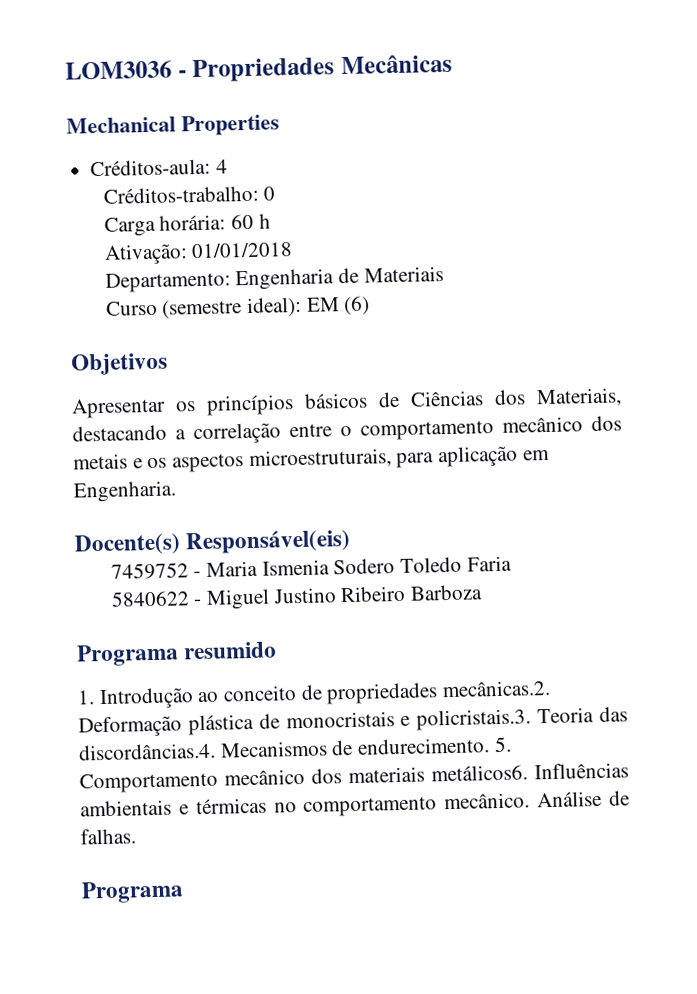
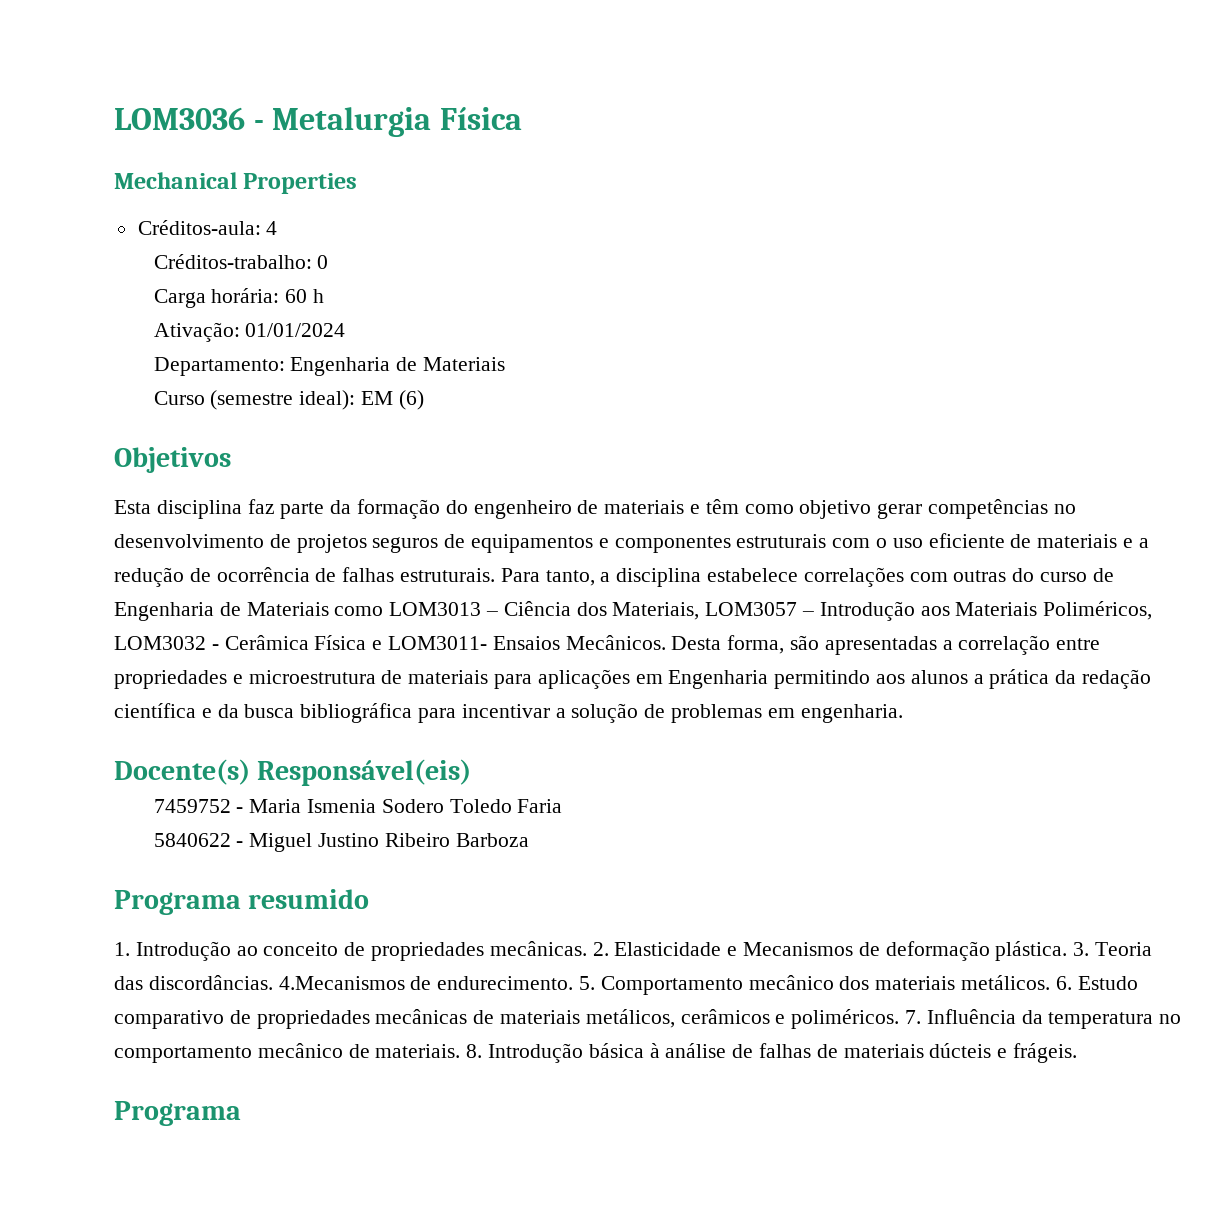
[192,53,453,83] Propriedades Mecânicas -> [272,107,522,137] Metalurgia Física
[191,242,294,259] 01/01/2018 -> [245,323,346,337] 01/01/2024
[71,387,622,419] [72,415,622,445] [73,445,550,473] [73,480,177,503] Apresentar os princípios básicos de Ciências dos Materiais, destacando a correlação entre o comportamento mecânico dos metais e os aspectos microestruturais, para aplicação em Engenharia. -> [114,499,1076,519] [114,533,1149,553] [114,567,1114,587] [114,601,1153,621] [114,635,1101,655] [114,669,1152,689] [114,703,903,723] Esta disciplina faz parte da formação do engenheiro de materiais e têm como objetivo gerar competências no desenvolvimento de projetos seguros de equipamentos e componentes estruturais com o uso eficiente de materiais e a redução de ocorrência de falhas estruturais. Para tanto, a disciplina estabelece correlações com outras do curso de Engenharia de Materiais como LOM3013 – Ciência dos Materiais, LOM3057 – Introdução aos Materiais Poliméricos, LOM3032 - Cerâmica Física e LOM3011- Ensaios Mecânicos. Desta forma, são apresentadas a correlação entre propriedades e microestrutura de materiais para aplicações em Engenharia permitindo aos alunos a prática da redação científica e da busca bibliográfica para incentivar a solução de problemas em engenharia.
[442,679,552,698] [78,706,628,738] [78,740,328,761] mecânicas.2. Deformação plástica de monocristais e policristais.3. Teoria das discordâncias.4. Mecanismos -> [489,941,1153,961] [114,975,405,990] mecânicas. 2. Elasticidade e Mecanismos de deformação plástica. 3. Teoria das discordâncias. 4.Mecanismos
[431,762,629,782] [80,790,631,817] [80,828,136,845] metálicos6. Influências ambientais e térmicas no comportamento mecânico. Análise de falhas. -> [961,975,1138,990] [114,1009,1182,1029] [114,1043,1078,1063] metálicos. 6. Estudo comparativo de propriedades mecânicas de materiais metálicos, cerâmicos e poliméricos. 7. Influência da temperatura no comportamento mecânico de materiais. 8. Introdução básica à análise de falhas de materiais dúcteis e frágeis.

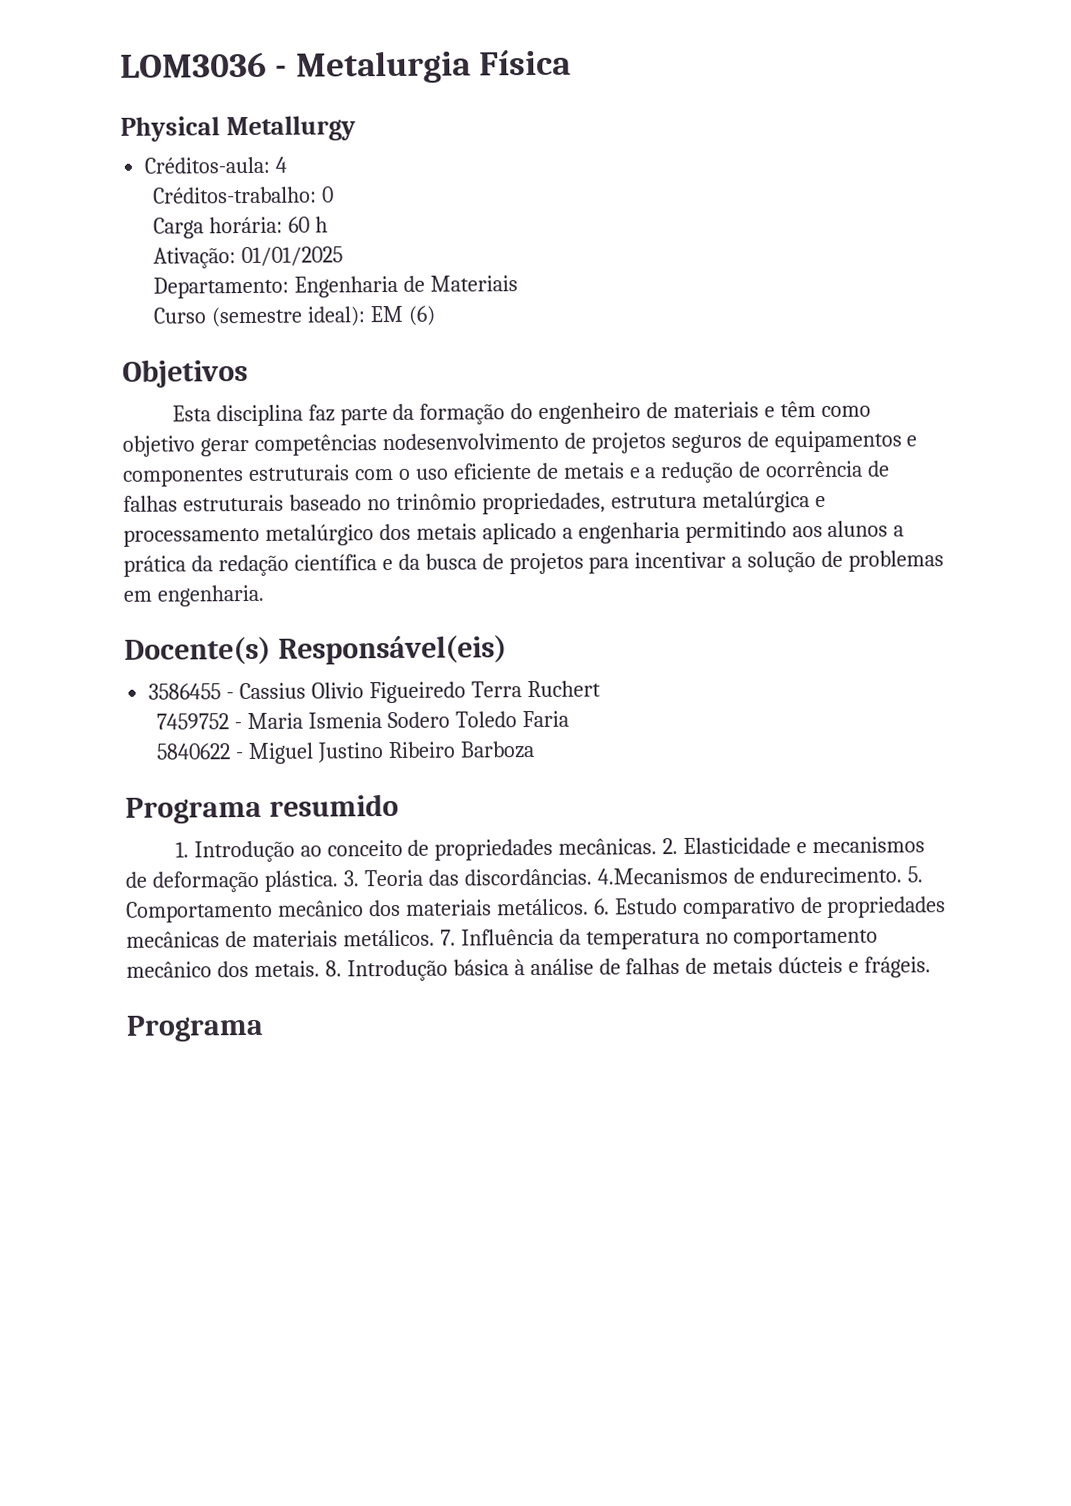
[114,172,358,194] Mechanical Properties -> [120,115,356,142] Physical Metallurgy
[245,323,346,337] 01/01/2024 -> [241,246,344,267] 01/01/2025
[1053,504,1076,514] [114,534,264,548] no desenvolvimento -> [381,432,559,451] nodesenvolvimento
[1037,534,1118,548] materiais -> [562,462,625,479] metais
[400,567,1114,587] [114,601,1153,621] [114,635,1101,655] [114,669,769,689] estruturais. Para tanto, a disciplina estabelece correlações com outras do curso de Engenharia de Materiais como LOM3013 – Ciência dos Materiais, LOM3057 – Introdução aos Materiais Poliméricos, LOM3032 - Cerâmica Física e LOM3011- Ensaios Mecânicos. Desta forma, são apresentadas a correlação entre propriedades e microestrutura de materiais para aplicações em Engenharia -> [182,491,826,515] [123,521,680,547] estruturais baseado no trinômio propriedades, estrutura metalúrgica e processamento metalúrgico dos metais aplicado a engenharia
[300,703,413,723] bibliográfica -> [481,552,584,575] de projetos
(472, 772) none -> [148,680,601,704] // 3586455 - Cassius Olivio Figueiredo Terra Ruchert
[743,942,854,956] Mecanismos -> [812,836,926,854] mecanismos
[585,1009,900,1029] metálicos, cerâmicos e poliméricos. -> [342,929,435,947] metálicos.
[348,1044,461,1058] de materiais. -> [216,960,320,978] dos metais.
[843,1044,924,1058] materiais -> [712,957,774,974] metais

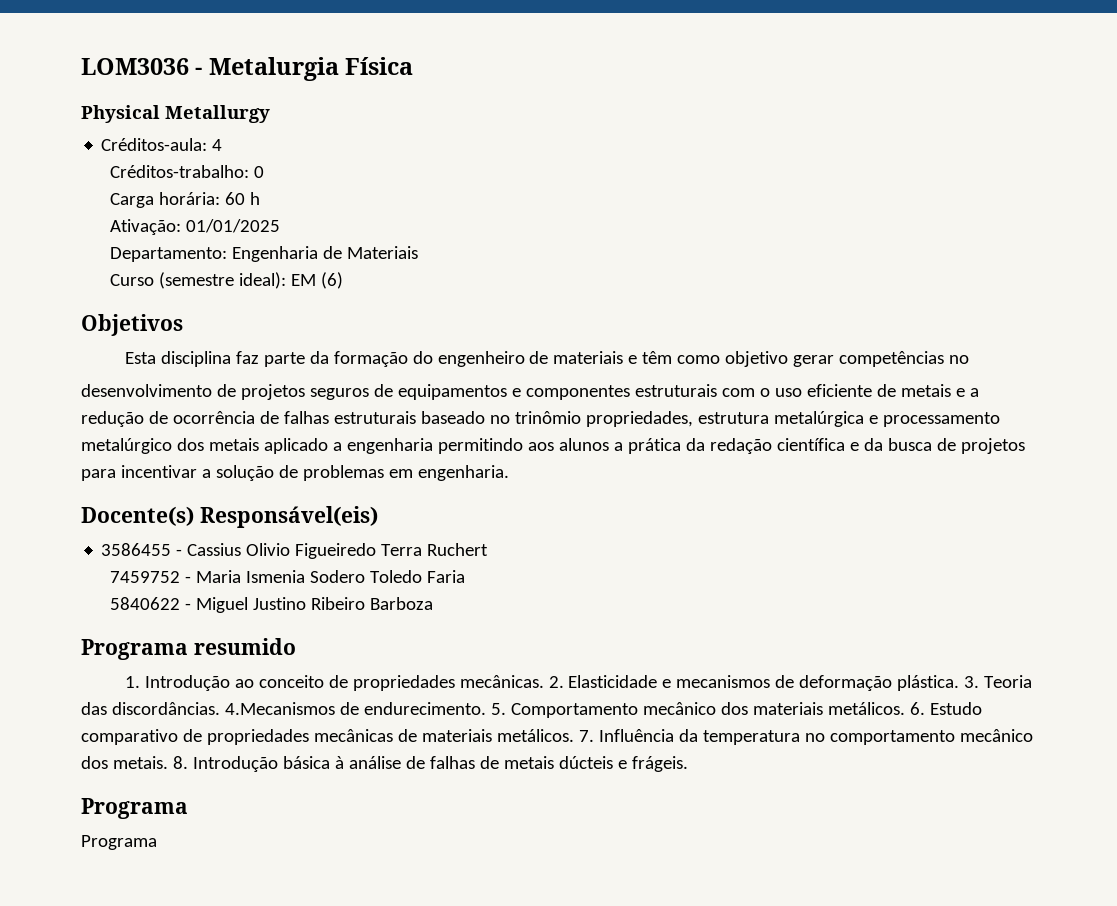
[381,432,559,451] nodesenvolvimento -> [949,355,970,364] [81,384,212,397] no // desenvolvimento
(264, 1028) none -> [81,835,157,850] // Programa

